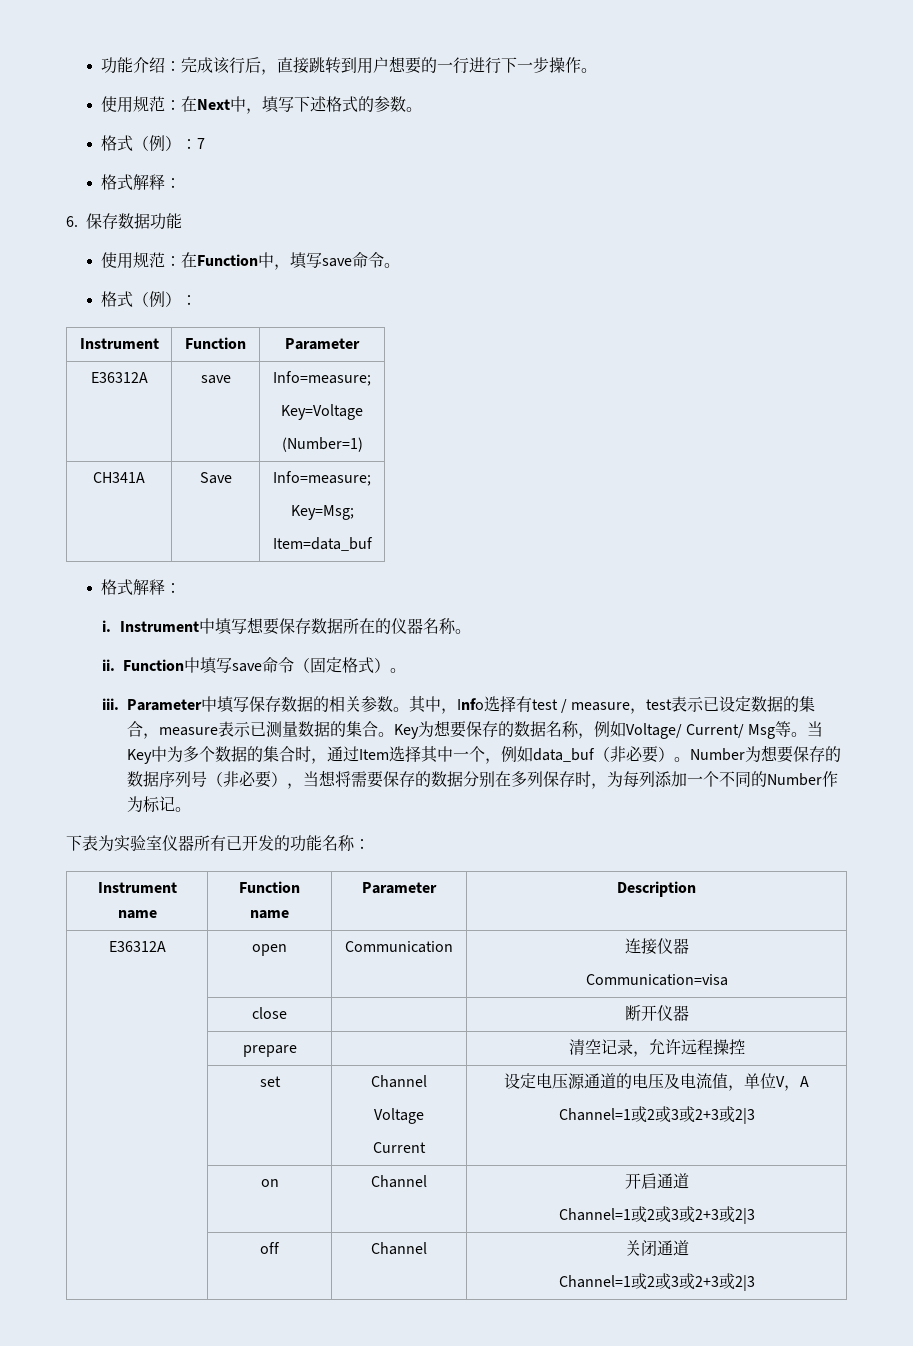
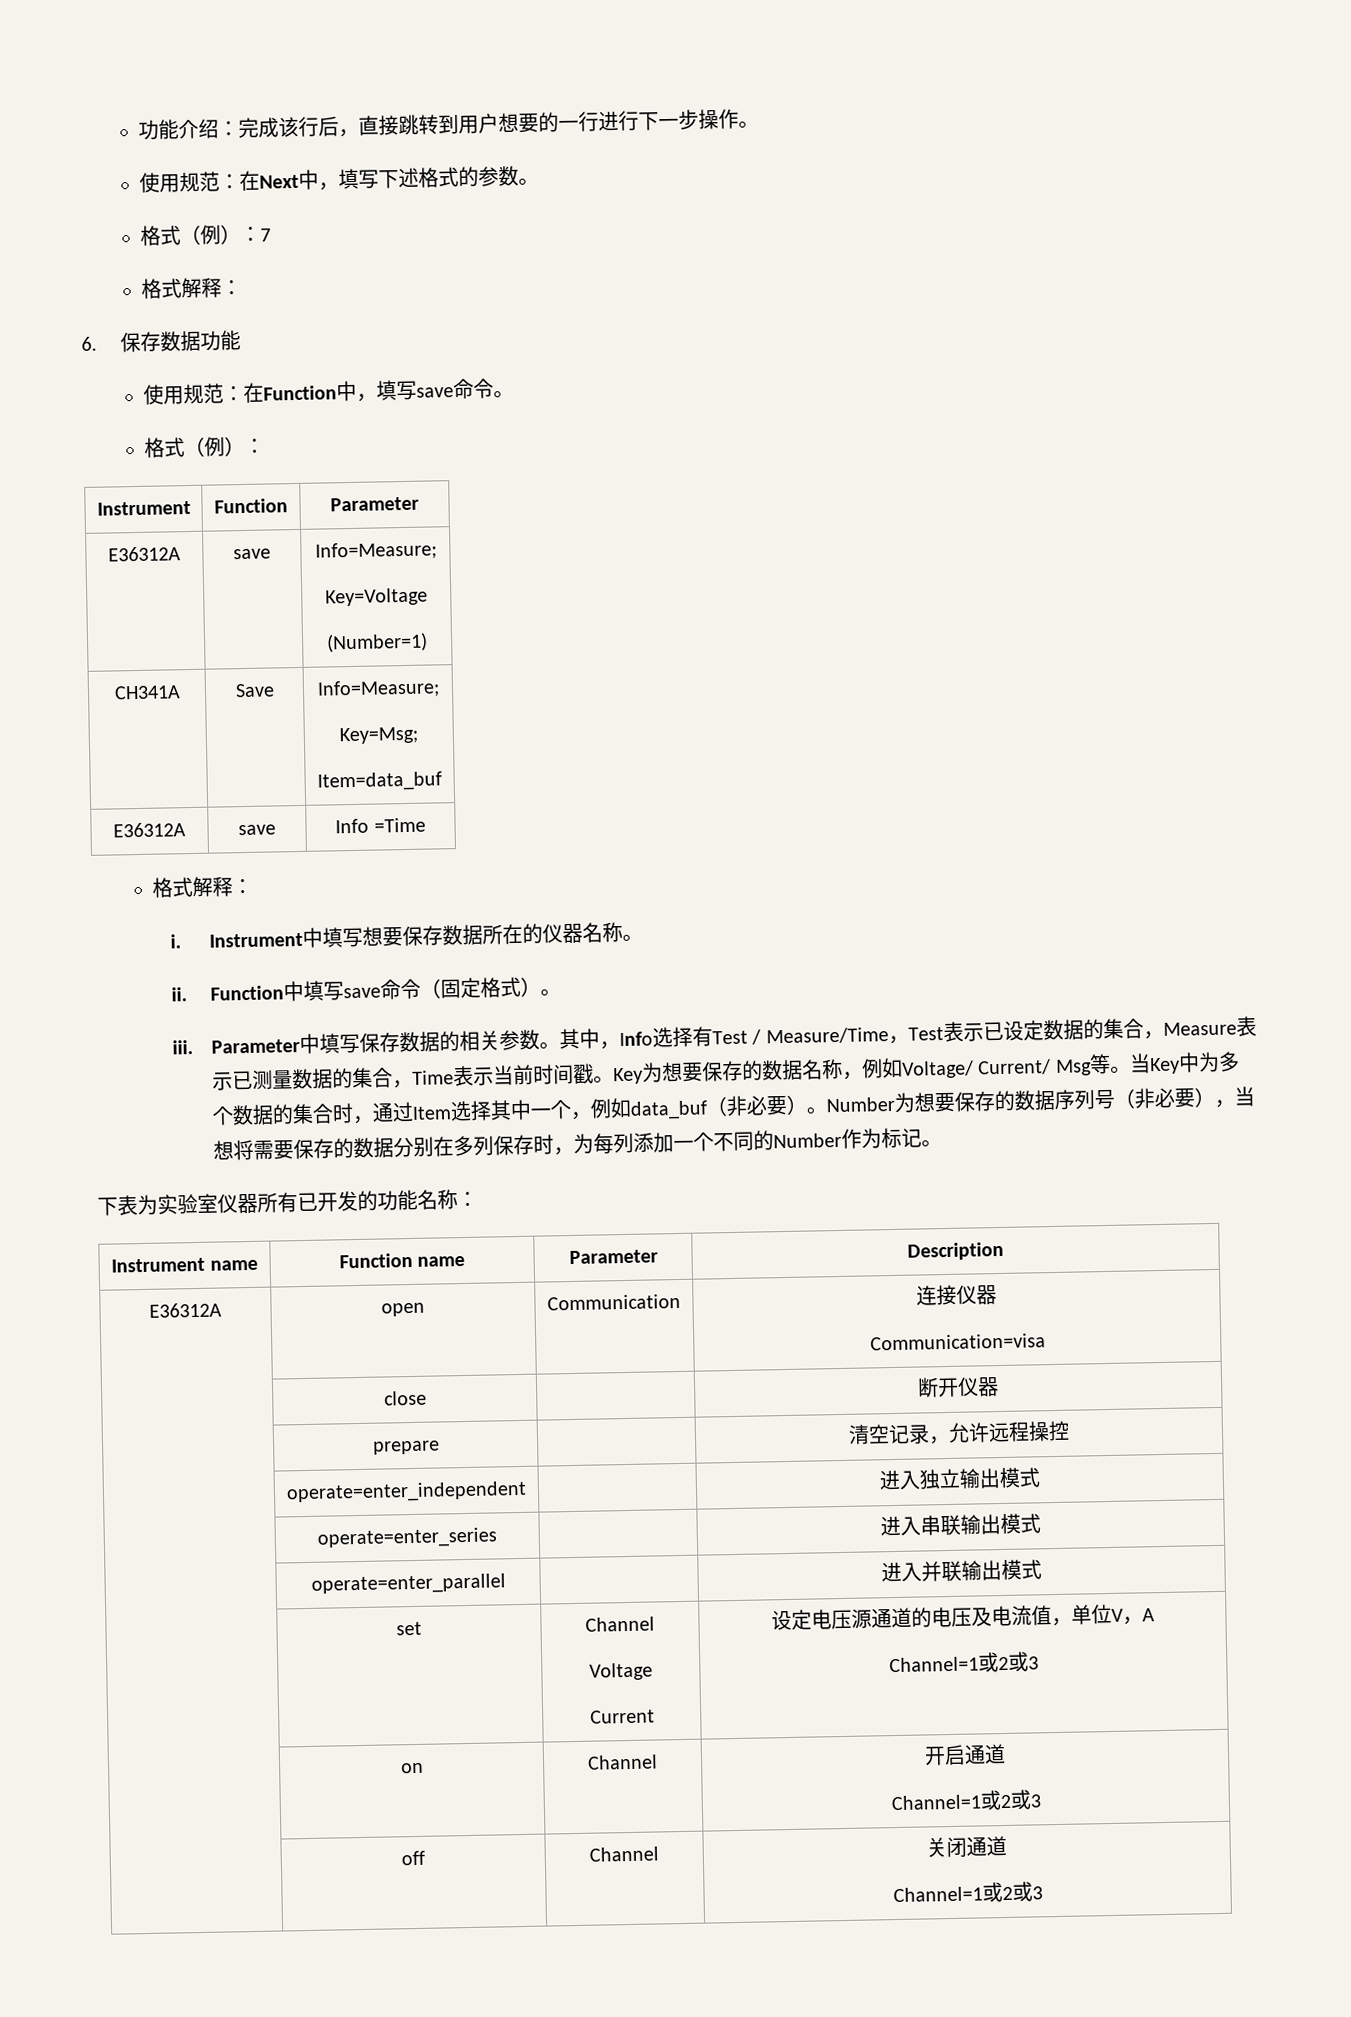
[273,371,371,386] Info=measure; -> [314,541,437,561] Info=Measure;
[273,471,371,486] Info=measure; -> [316,679,440,699] Info=Measure;
(373, 544) none -> [113,822,186,838] [238,824,276,836] [335,817,426,834] // E36312A | save | Info =Time
[531,699,673,714] test / measure，test -> [711,1027,944,1045] Test / Measure/Time，Test
[158,727,218,736] measure -> [1162,1021,1237,1036] Measure
(378, 729) none -> [391,1063,594,1089] ，Time表示当前时间戳
(745, 1047) none -> [286,1480,527,1504] [879,1467,1041,1491] [317,1527,497,1549] [880,1513,1041,1537] [310,1573,506,1595] [881,1559,1042,1583] // | operate=enter_independent | | 进入独立输出模式 // | operate=enter_series | | 进入串联输出模式 // | operate=enter_parallel | | 进入并联输出模式
[678,1106,755,1124] 或2+3或2|3 -> (1039, 1663) none
[678,1206,755,1224] 或2+3或2|3 -> (1041, 1801) none
[678,1273,755,1291] 或2+3或2|3 -> (1043, 1893) none

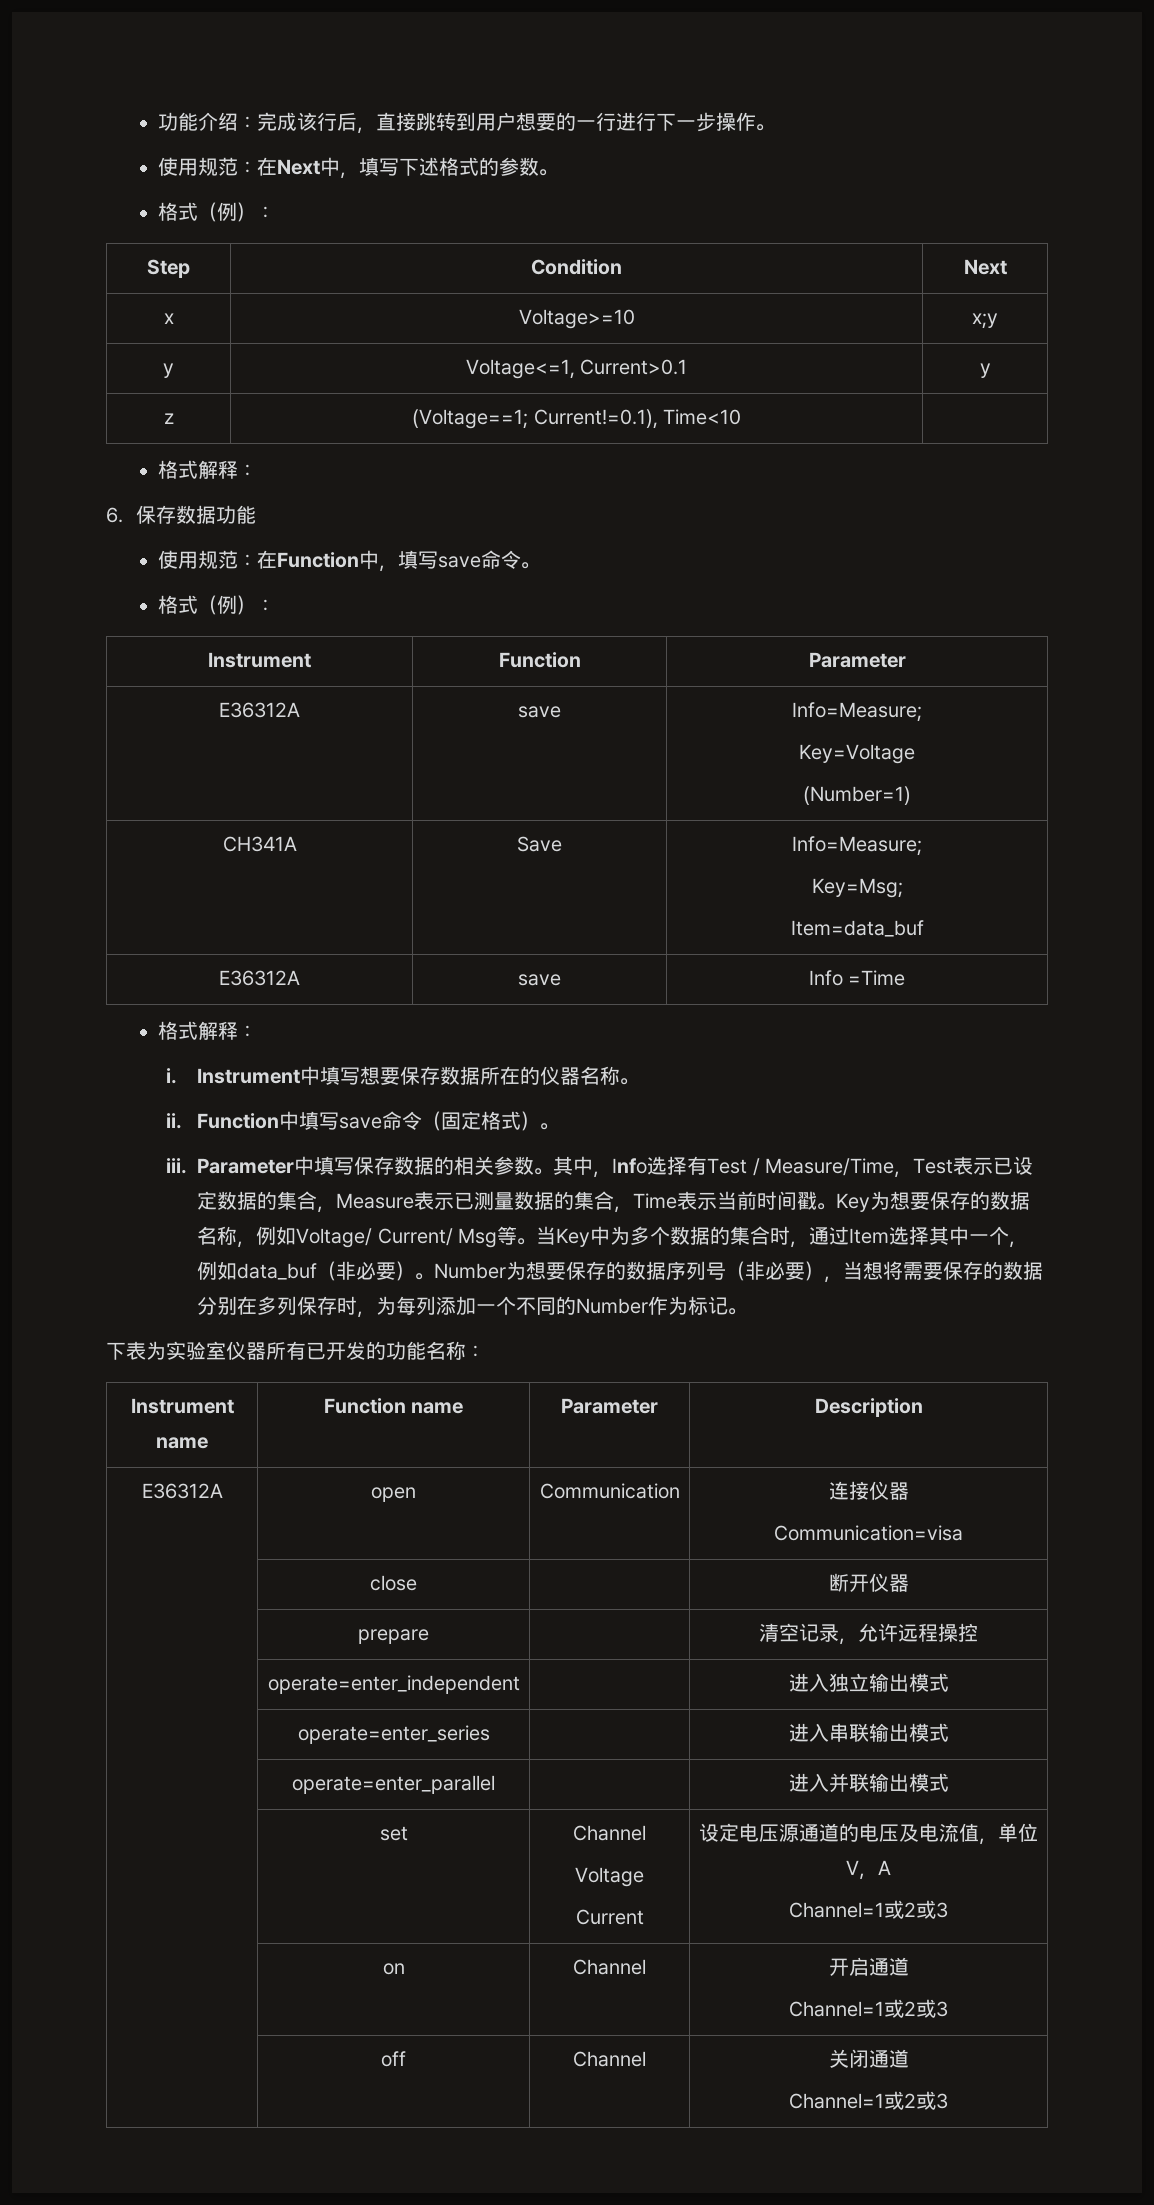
[259,228,271,242] 7 -> [147,259,190,278] [531,259,622,275] [963,259,1007,275] [163,313,174,324] [518,309,635,329] [972,313,998,329] [163,363,174,378] [465,359,688,379] [979,363,991,378] [163,413,174,424] [412,409,741,429] // Step | Condition | Next // x | Voltage>=10 | x;y // y | Voltage<=1, Current>0.1 | y // z | (Voltage==1; Current!=0.1), Time<10 |

